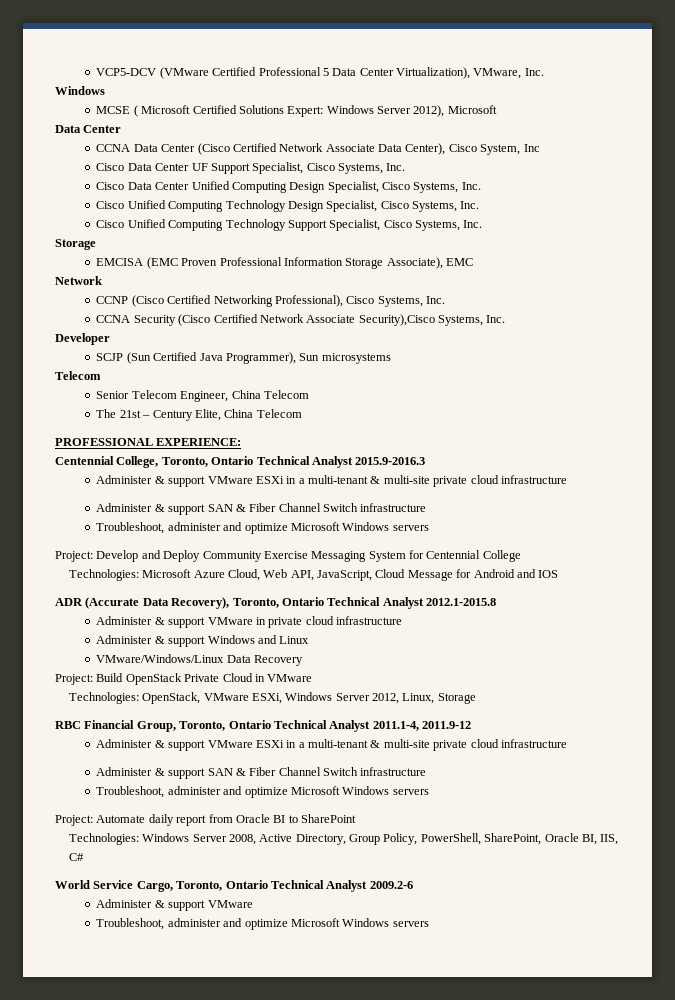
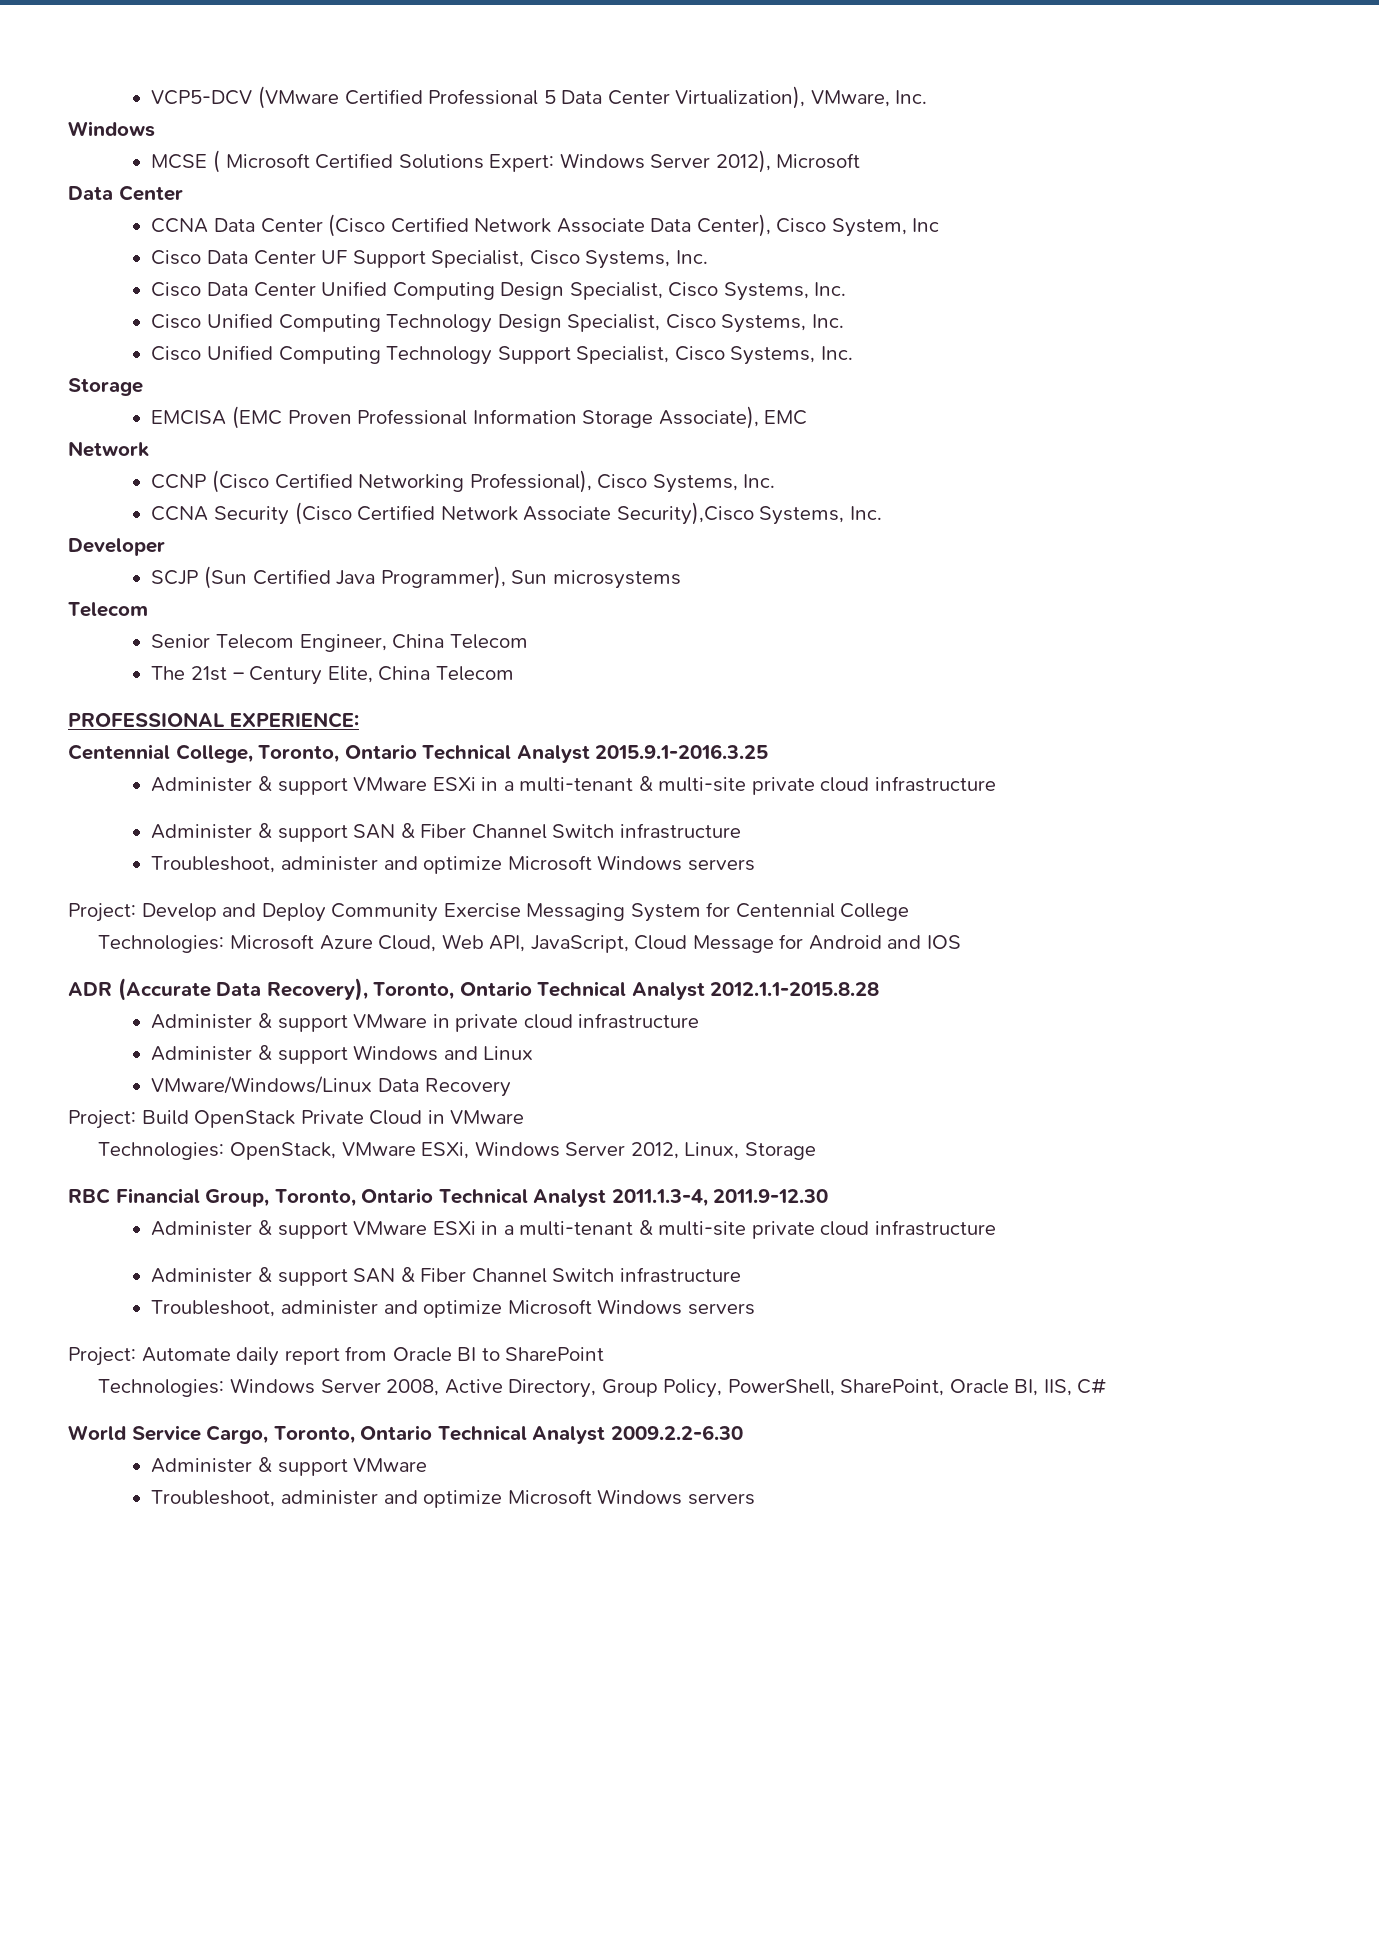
[355,457,426,465] 2015.9-2016.3 -> [595,744,769,759] 2015.9.1-2016.3.25
[426,598,496,606] 2012.1-2015.8 -> [710,982,880,996] 2012.1.1-2015.8.28
[372,721,471,731] 2011.1-4, 2011.9-12 -> [611,1189,829,1207] 2011.1.3-4, 2011.9-12.30
[369,881,413,889] 2009.2-6 -> [610,1425,743,1440] 2009.2.2-6.30

